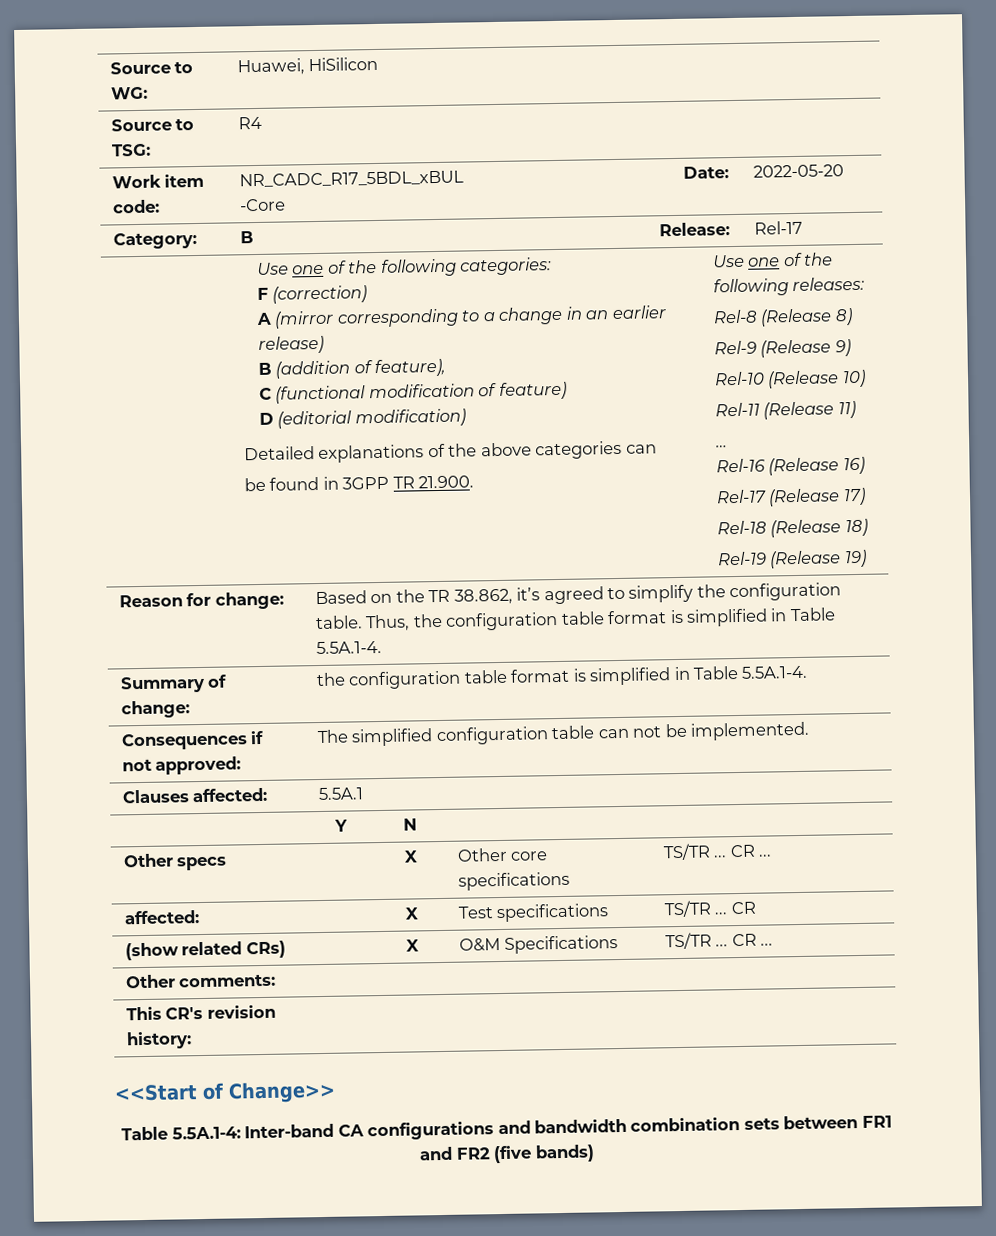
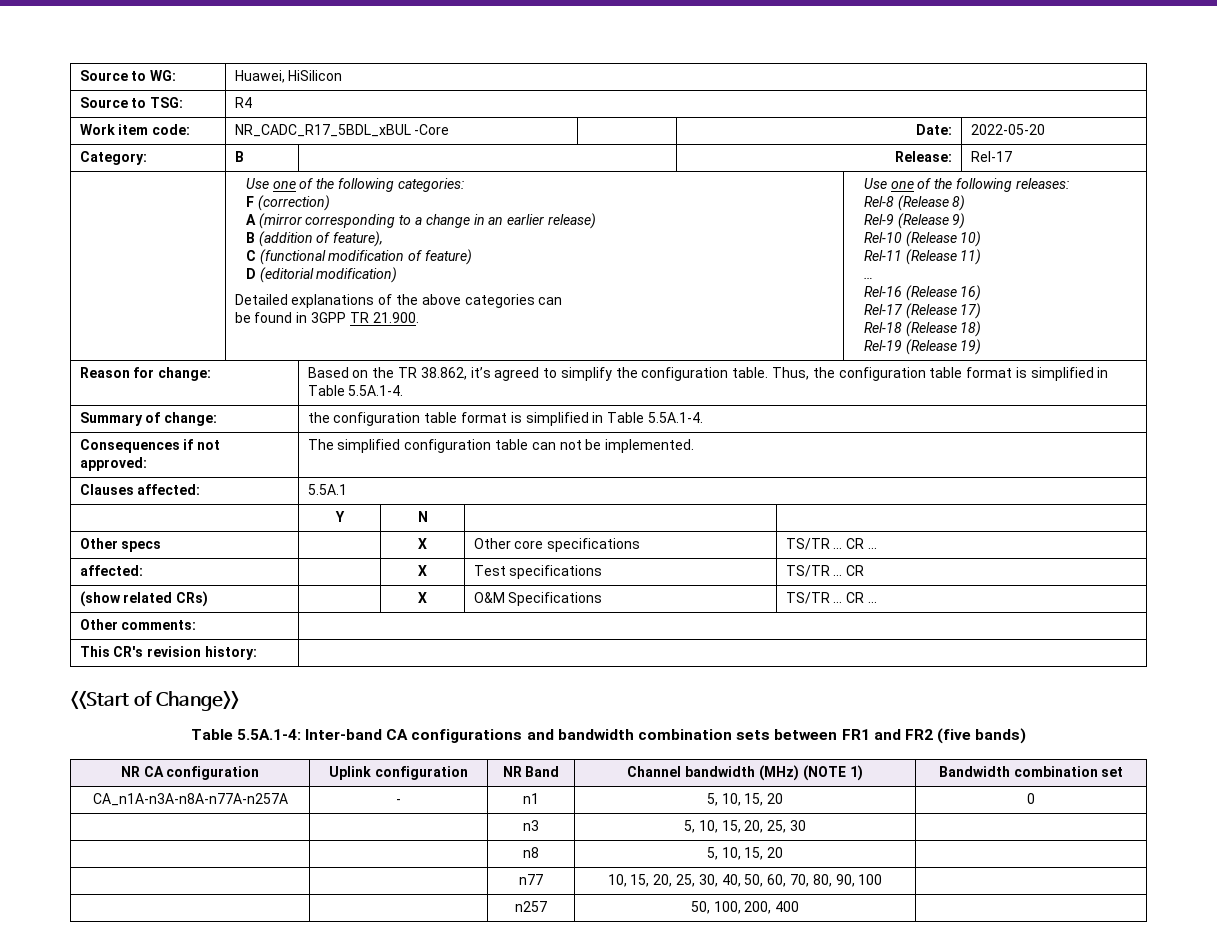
(595, 1153) none -> [120,766,260,780] [329,766,468,780] [502,766,560,777] [627,765,863,781] [938,766,1124,777] [92,793,288,806] [396,799,401,804] [523,793,539,804] [706,793,784,806] [1027,793,1035,804] [523,820,539,831] [684,820,806,833] [523,847,539,858] [706,847,784,860] [519,874,543,885] [607,874,883,887] [515,901,547,912] [690,901,800,914] // NR CA configuration | Uplink configuration | NR Band | Channel bandwidth (MHz) (NOTE 1) | Bandwidth combination set // CA_n1A-n3A-n8A-n77A-n257A | - | n1 | 5, 10, 15, 20 | 0 // | | n3 | 5, 10, 15, 20, 25, 30 | // | | n8 | 5, 10, 15, 20 | // | | n77 | 10, 15, 20, 25, 30, 40, 50, 60, 70, 80, 90, 100 | // | | n257 | 50, 100, 200, 400 |

